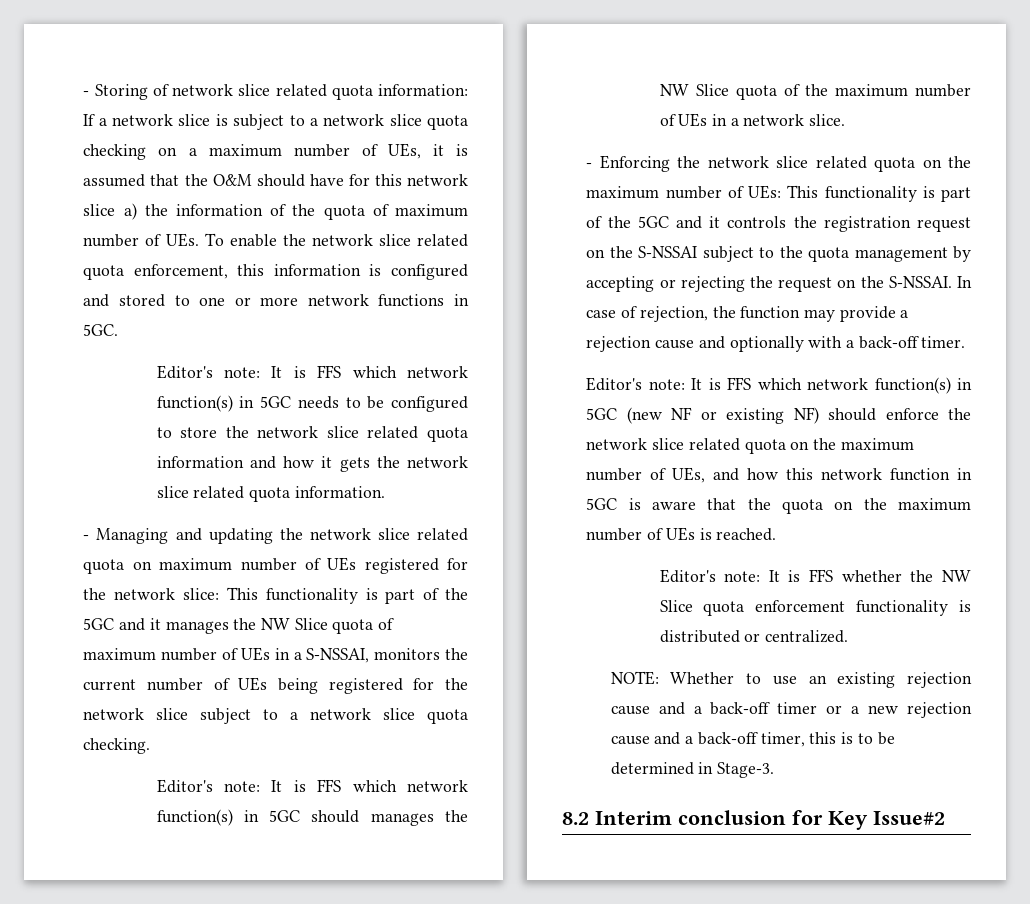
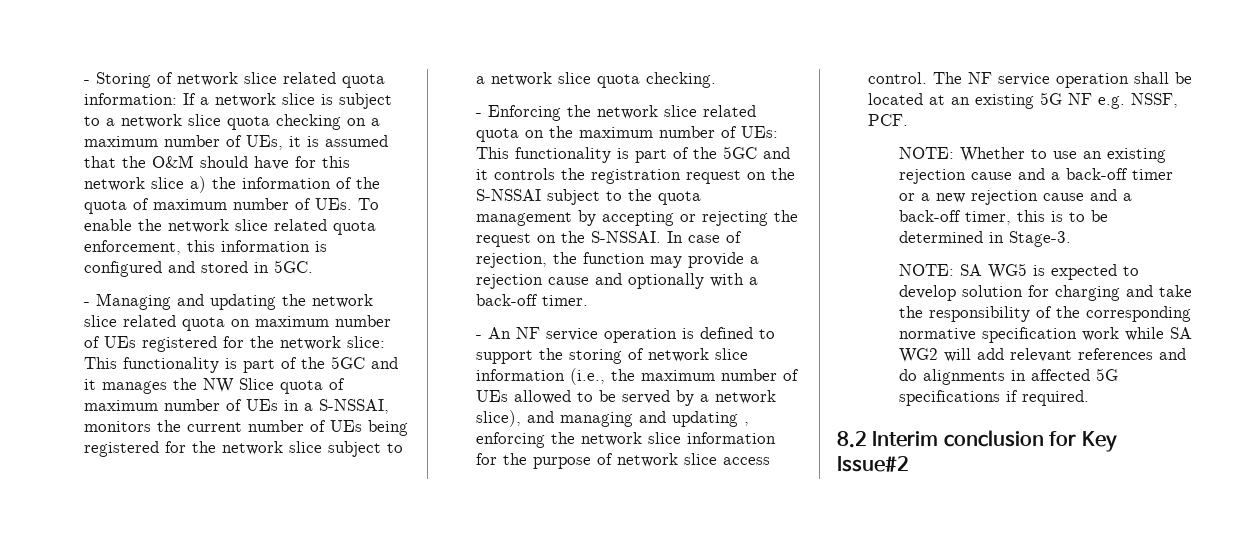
[174,294,470,307] [83,324,119,336] [156,365,468,379] [156,395,468,412] [156,426,468,442] [156,456,468,472] [156,486,385,502] to one or more network functions in 5GC. // Editor's note: It is FFS which network function(s) in 5GC needs to be configured to store the network slice related quota information and how it gets the network slice related quota information. -> [253,260,313,273] in 5GC.
[156,779,468,793] [156,809,468,826] [659,84,971,100] [659,113,846,127] // Editor's note: It is FFS which network function(s) in 5GC should manages the NW Slice quota of the maximum number of UEs in a network slice. -> (716, 80) none
[586,377,972,394] [586,407,972,424] [586,438,914,454] [586,467,972,483] [586,498,972,514] [586,527,777,541] [659,569,971,583] [659,600,971,616] [659,630,848,643] Editor's note: It is FFS which network function(s) in 5GC (new NF or existing NF) should enforce the network slice related quota on the maximum number of UEs, and how this network function in 5GC is aware that the quota on the maximum number of UEs is reached. // Editor's note: It is FFS whether the NW Slice quota enforcement functionality is distributed or centralized. -> [475,327,775,343] [475,348,748,364] [475,368,799,385] [475,390,776,406] [475,410,749,427] [475,432,776,448] [475,453,770,469] [867,72,1192,88] [867,92,1178,109] [867,114,908,126] - An NF service operation is defined to support the storing of network slice information (i.e., the maximum number of UEs allowed to be served by a network slice), and managing and updating , enforcing the network slice information for the purpose of network slice access control. The NF service operation shall be located at an existing 5G NF e.g. NSSF, PCF.
(775, 770) none -> [898,263,1139,280] [898,285,1192,301] [898,306,1191,322] [898,327,1192,343] [898,348,1186,363] [898,368,1118,385] [898,390,1089,406] // NOTE: SA WG5 is expected to develop solution for charging and take the responsibility of the corresponding normative specification work while SA WG2 will add relevant references and do alignments in affected 5G specifications if required.

